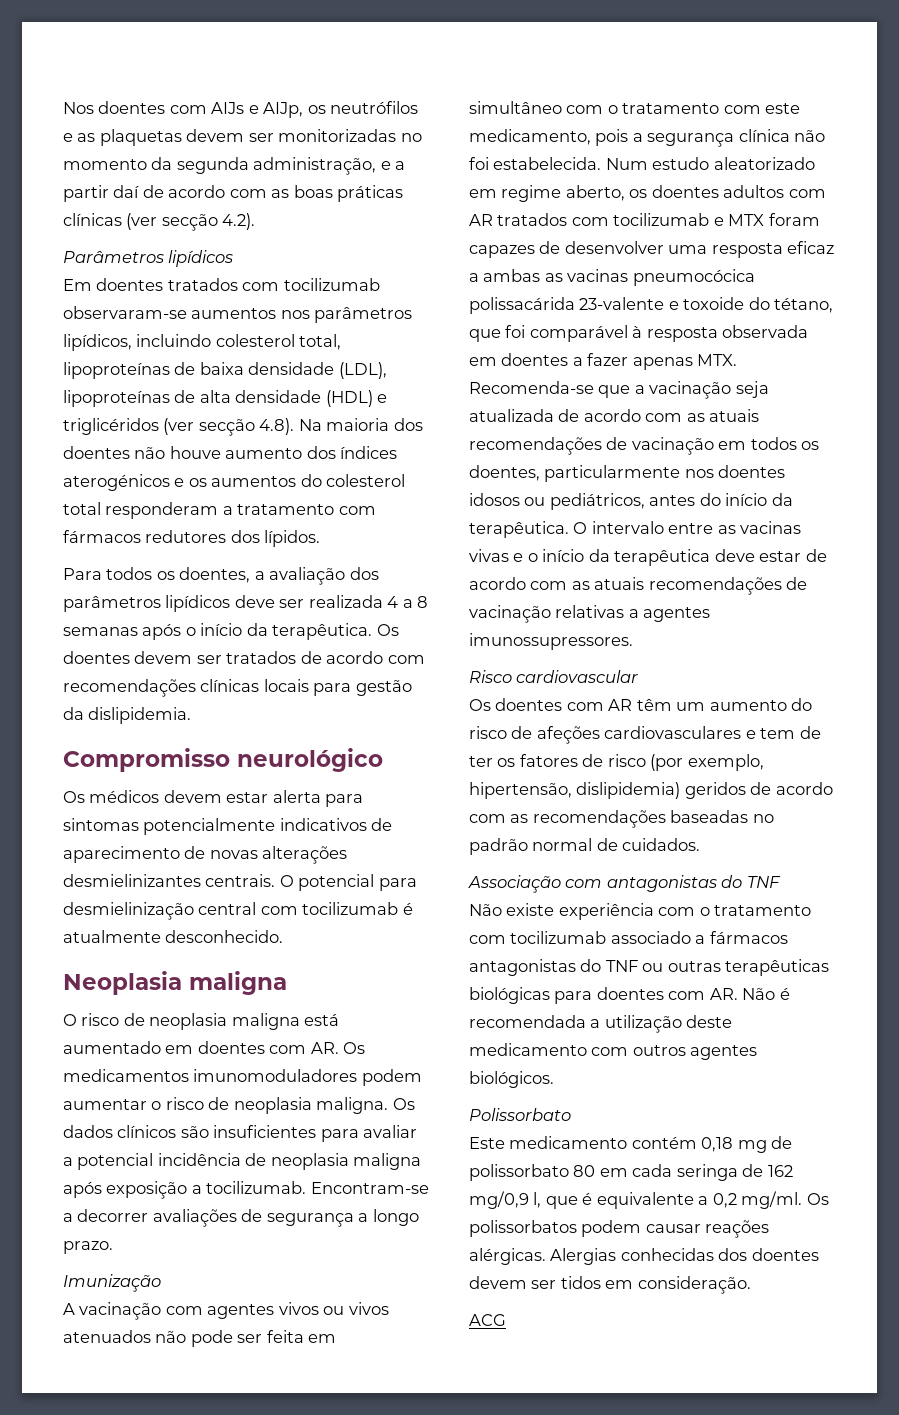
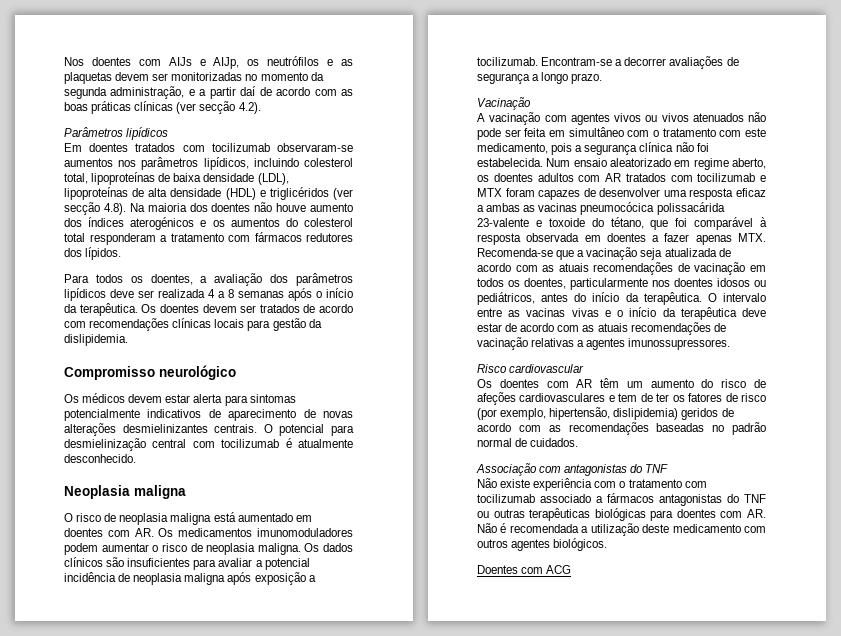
[63,1274,161,1292] Imunização -> [477,97,531,110] Vacinação
[652,157,710,170] estudo -> [573,158,607,167] ensaio
[469,1108,571,1121] [469,1136,793,1153] [469,1164,793,1181] [469,1191,829,1209] [469,1220,770,1238] [469,1248,819,1265] [469,1276,751,1294] Polissorbato // Este medicamento contém 0,18 mg de polissorbato 80 em cada seringa de 162 mg/0,9 l, que é equivalente a 0,2 mg/ml. Os polissorbatos podem causar reações alérgicas. Alergias conhecidas dos doentes devem ser tidos em consideração. // -> [477,565,544,574] Doentes com

